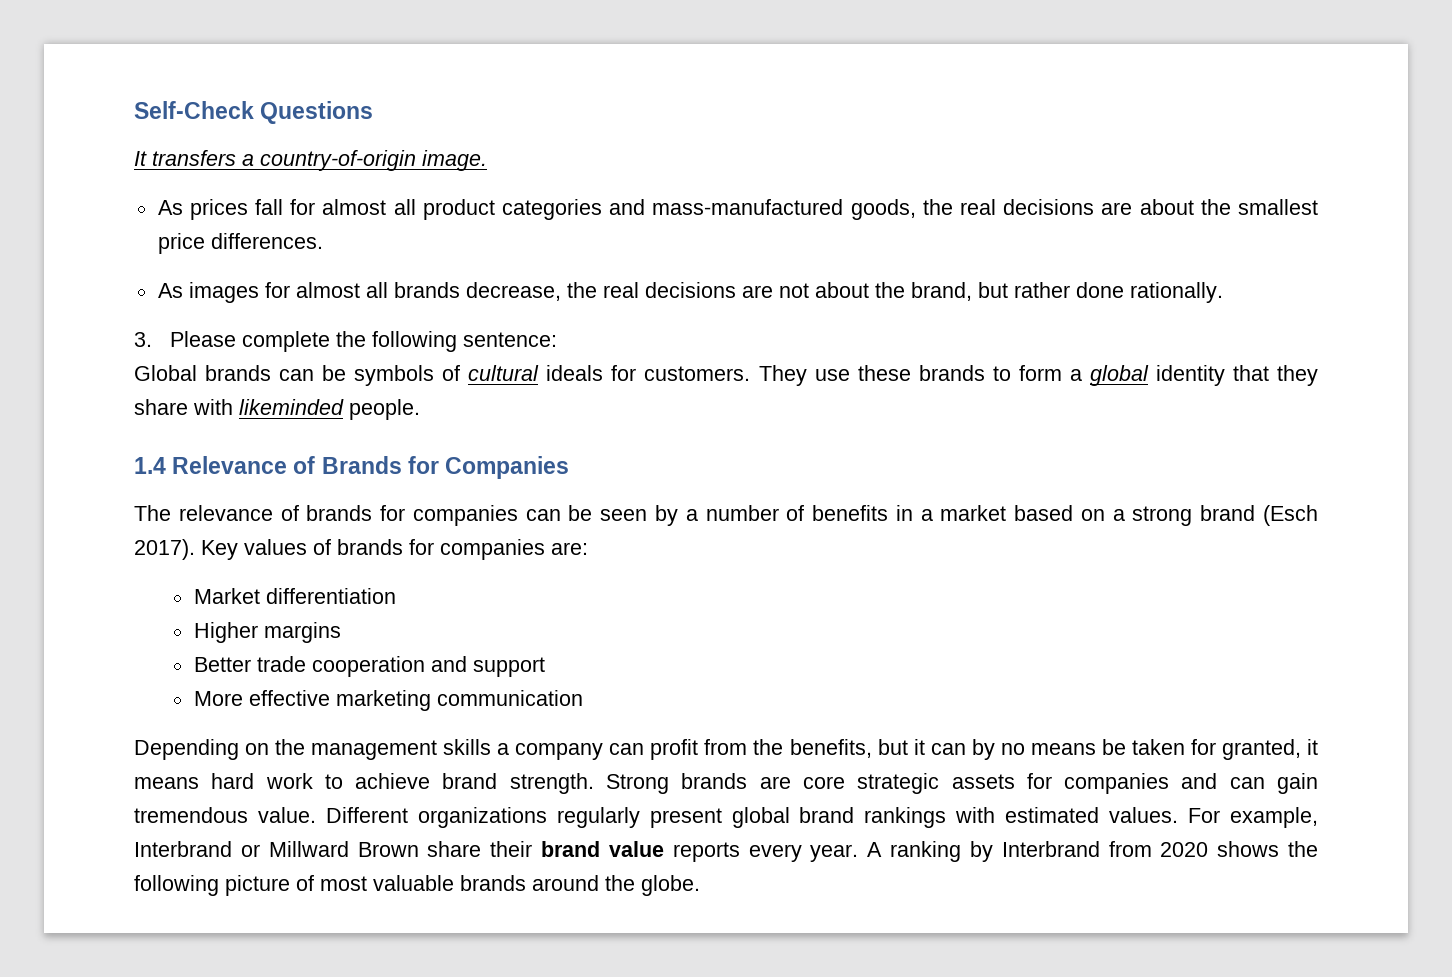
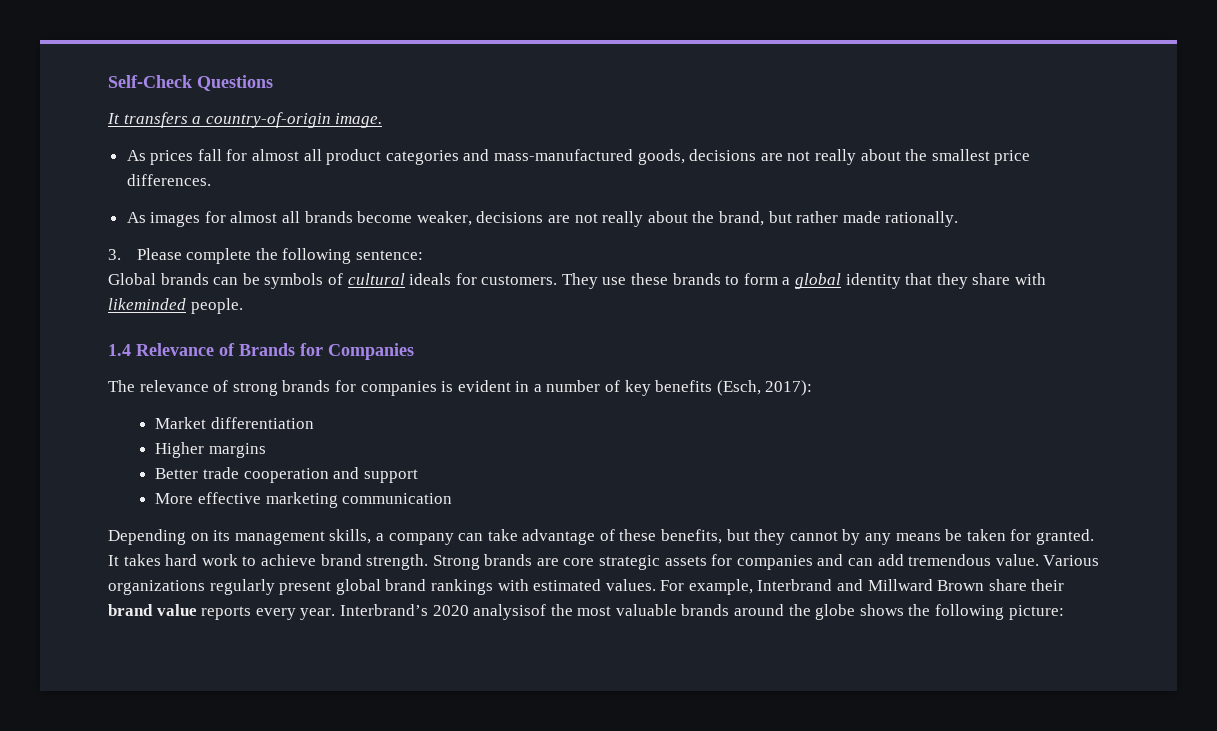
[922,199,1133,215] the real decisions are -> [689,149,856,165] decisions are not really
[465,282,809,301] decrease, the real decisions are not -> [357,211,644,227] become weaker, decisions are not really
[1075,282,1124,298] done -> [842,211,881,223] made
[306,505,1318,526] [134,539,588,560] brands for companies can be seen by a number of benefits in a market based on a strong brand (Esch 2017). Key values of brands for companies are: -> [232,380,813,396] strong brands for companies is evident in a number of key benefits (Esch, 2017):
[275,739,1025,760] the management skills a company can profit from the benefits, but it can by no -> [213,529,892,545] its management skills, a company can take advantage of these benefits, but they cannot by any
[1221,739,1318,760] [134,777,199,789] granted, it means -> [1035,529,1094,545] [108,554,161,566] granted. It takes
[1276,773,1318,794] gain -> [877,554,904,566] add
[325,807,408,823] Different -> [1043,555,1100,566] Various
[240,844,260,857] or -> [837,579,864,591] and
[867,841,1318,862] [134,875,314,896] A ranking by Interbrand from 2020 shows the following picture of -> [339,604,573,620] Interbrand’s 2020 analysisof the
[641,875,700,896] globe. -> [815,604,1064,620] globe shows the following picture:

